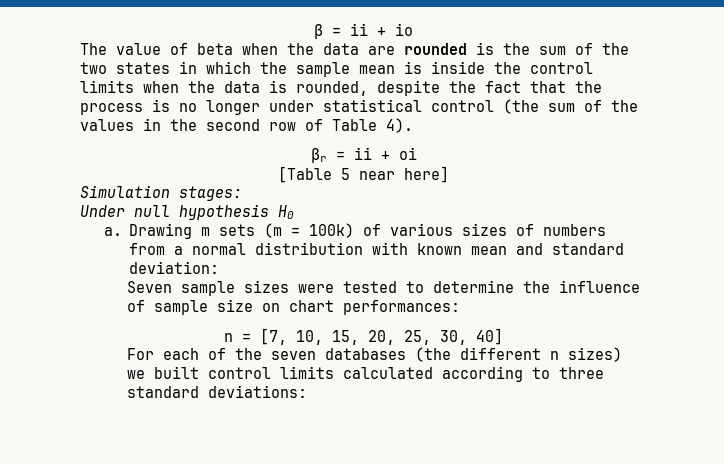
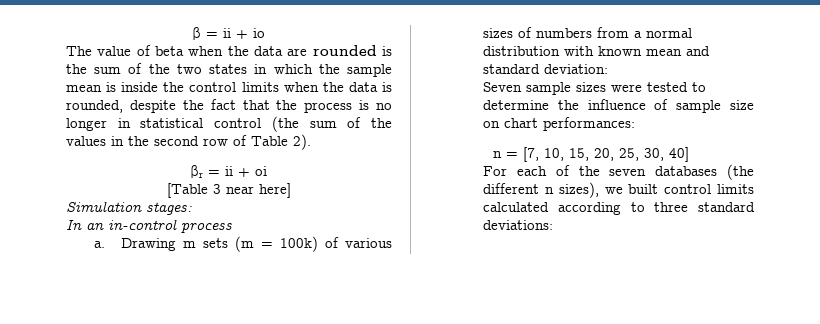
[269,100,314,112] under -> [117,118,131,128] in
[386,118,413,133] 4). -> [293,134,311,150] 2).
[341,168,350,180] 5 -> [213,184,221,194] 3
[80,204,294,220] Under null hypothesis H0 -> [66,219,232,233] In an in-control process
[568,347,623,362] sizes) -> [558,182,599,198] sizes),

